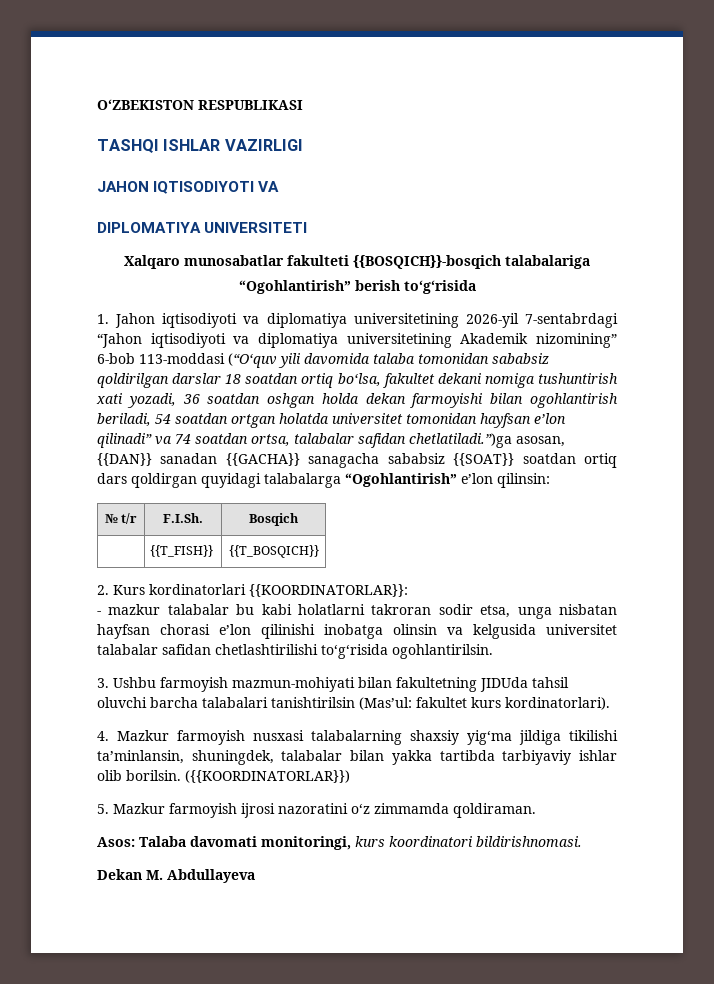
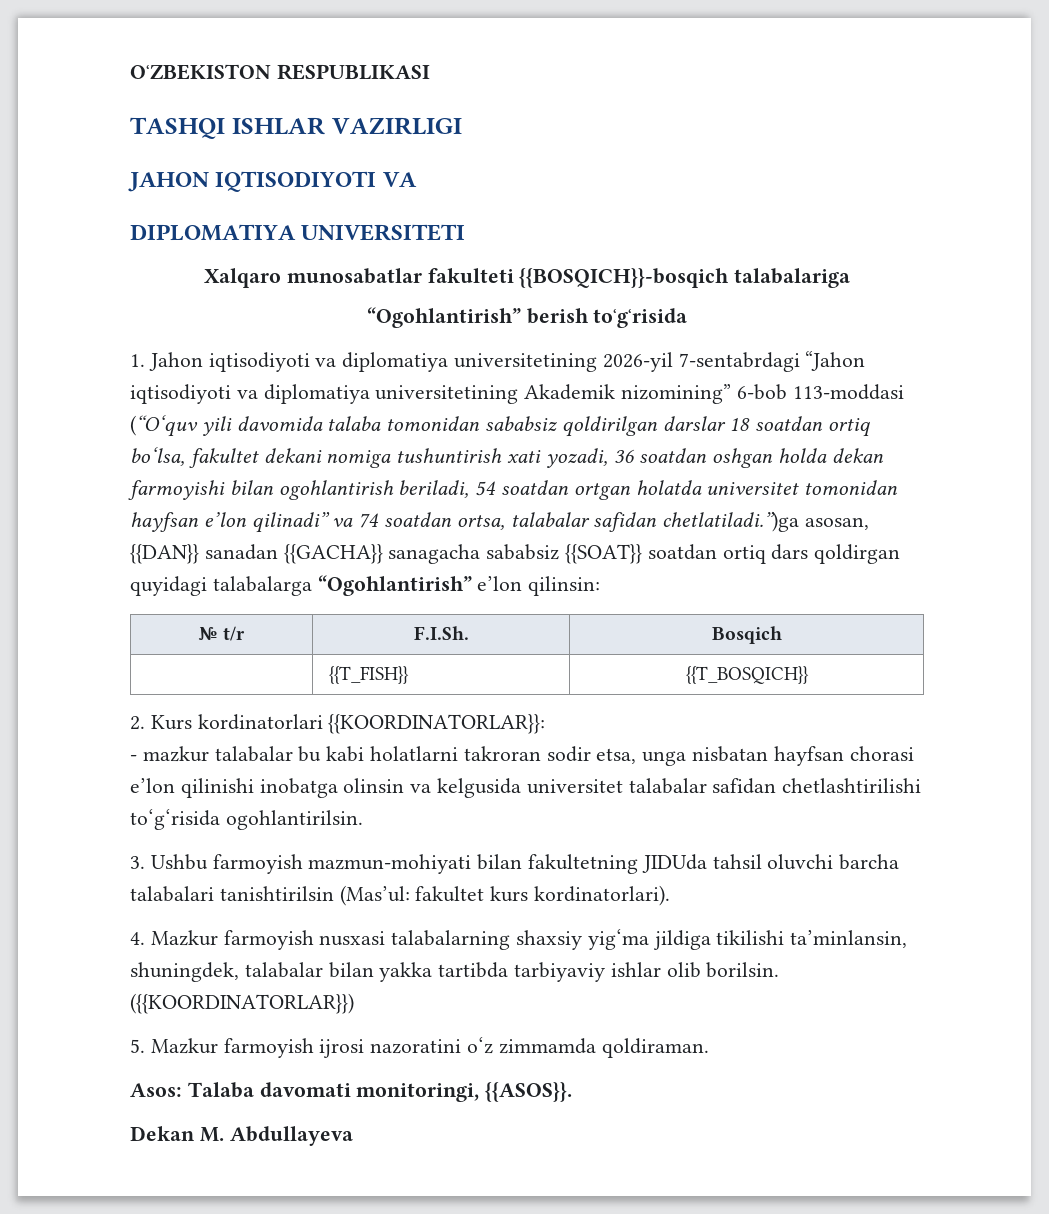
[355,836,582,847] kurs koordinatori bildirishnomasi. -> [485,1082,573,1102] {{ASOS}}.

